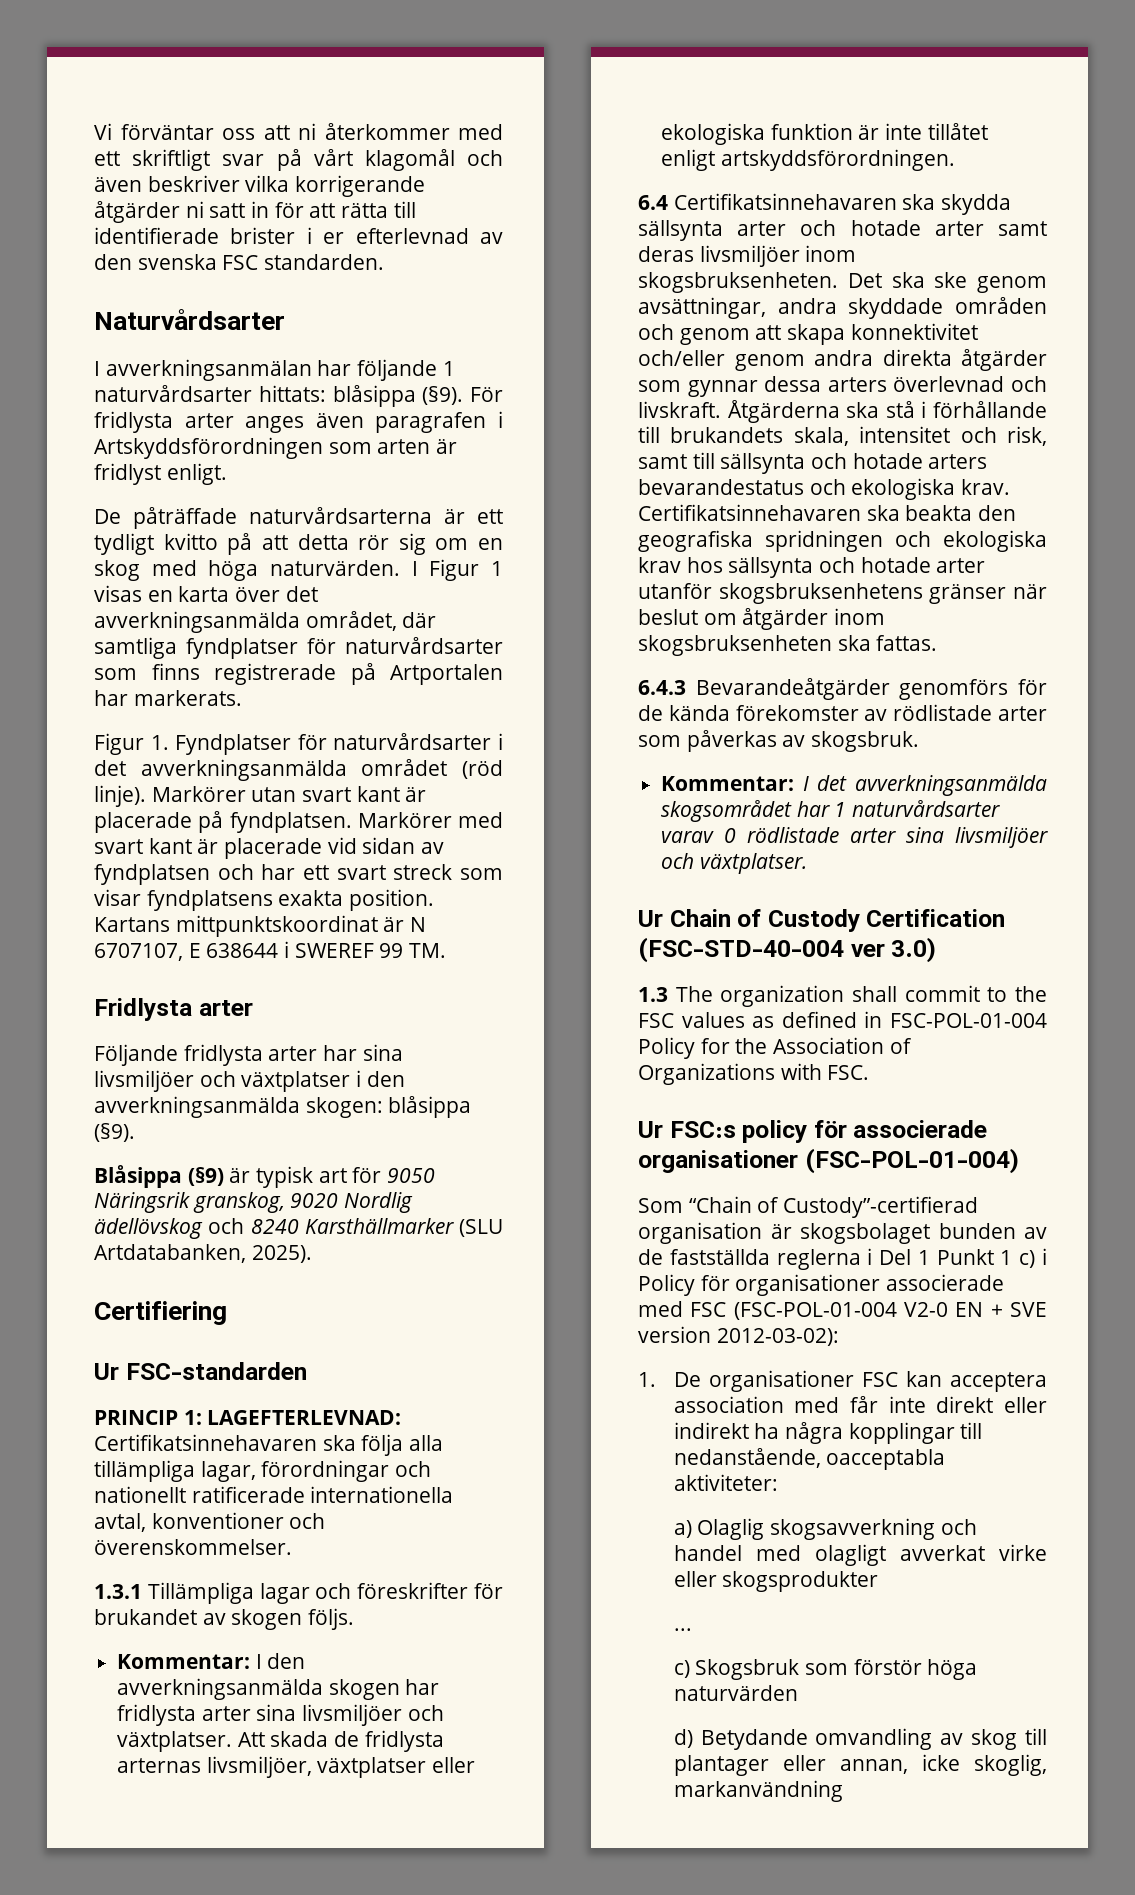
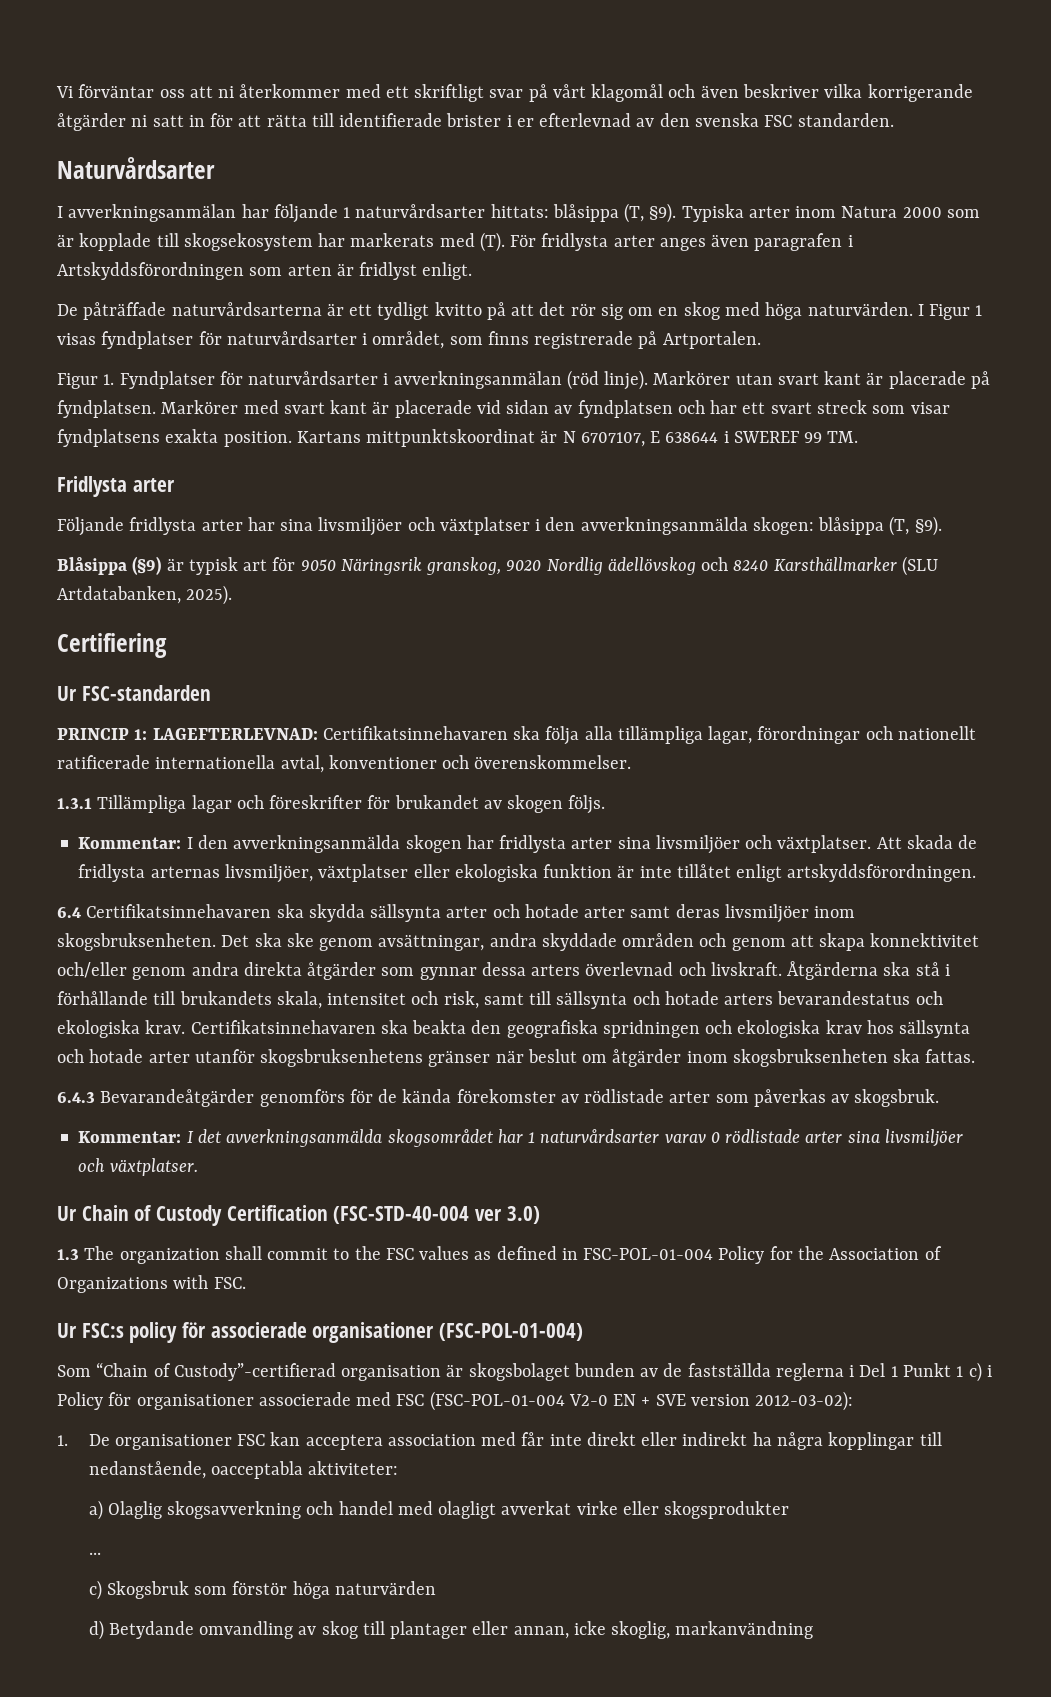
[422,386,464,405] (§9). -> [624,203,980,223] [57,232,505,252] (T, §9). Typiska arter inom Natura 2000 som är kopplade till skogsekosystem har markerats med (T).
[297,534,349,550] detta -> [539,302,566,316] det
[147,586,318,602] [94,611,437,633] [94,637,177,659] en karta över det avverkningsanmälda området, där samtliga -> (96, 339) none
(503, 645) none -> [362,331,445,349] i området,
[390,664,503,685] [94,690,242,706] Artportalen har markerats. -> [662,331,761,349] Artportalen.
[94,759,448,781] det avverkningsanmälda området -> [393,371,562,389] avverkningsanmälan
[94,1123,135,1142] (§9). -> [889,516,942,536] (T, §9).

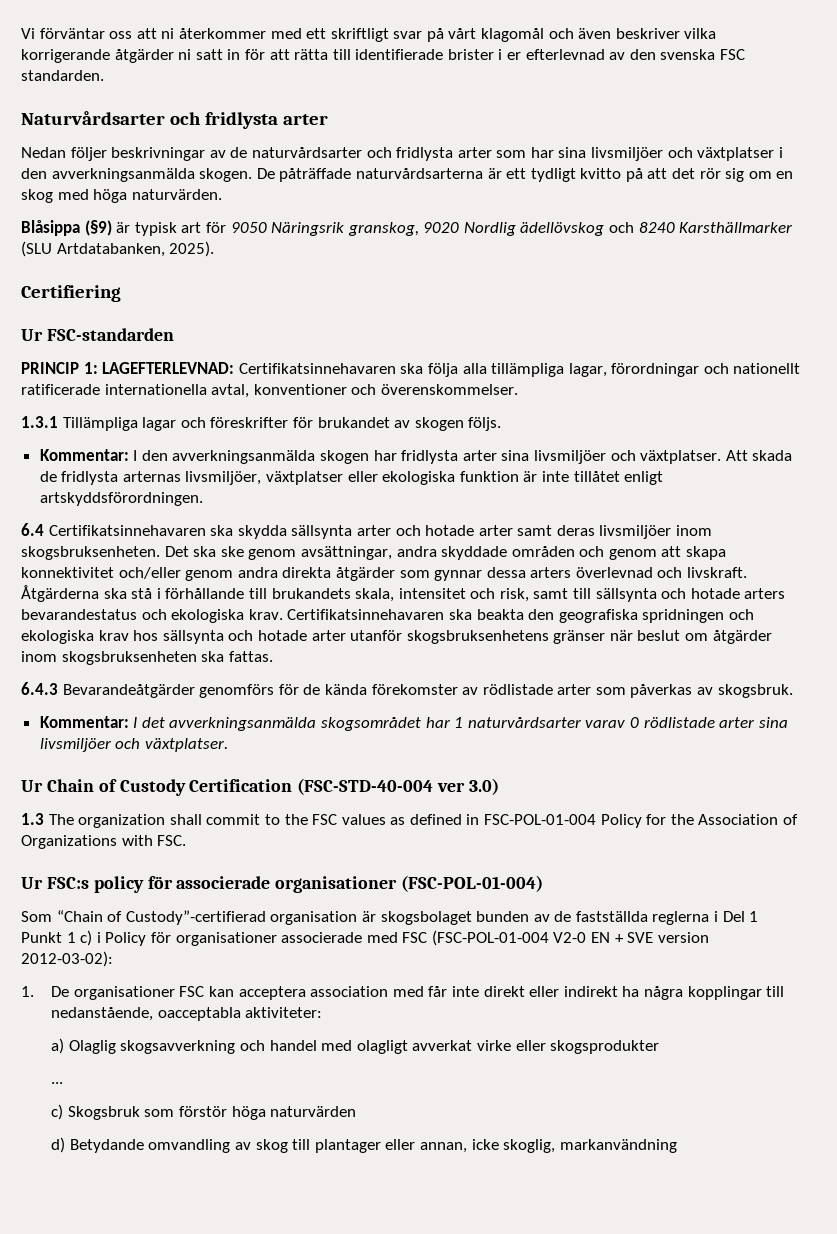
[57,203,980,223] [57,232,853,252] [57,262,473,280] // I avverkningsanmälan har följande 1 naturvårdsarter hittats: blåsippa (T, §9). Typiska arter inom Natura 2000 som är kopplade till skogsekosystem har markerats med (T). För fridlysta arter anges även paragrafen i Artskyddsförordningen som arten är fridlyst enligt. // -> [170,112,329,129] [21,147,783,161] [21,168,253,182] och fridlysta arter // Nedan följer beskrivningar av de naturvårdsarter och fridlysta arter som har sina livsmiljöer och växtplatser i den avverkningsanmälda skogen.
[917,304,983,320] [57,331,761,349] [57,370,990,390] [57,400,950,418] [57,429,859,447] [57,476,175,497] [57,516,942,536] I Figur 1 visas fyndplatser för naturvårdsarter i området, som finns registrerade på Artportalen. // Figur 1. Fyndplatser för naturvårdsarter i avverkningsanmälan (röd linje). Markörer utan svart kant är placerade på fyndplatsen. Markörer med svart kant är placerade vid sidan av fyndplatsen och har ett svart streck som visar fyndplatsens exakta position. Kartans mittpunktskoordinat är N 6707107, E 638644 i SWEREF 99 TM. // Fridlysta arter // Följande fridlysta arter har sina livsmiljöer och växtplatser i den avverkningsanmälda skogen: blåsippa (T, §9). -> (222, 194) none

